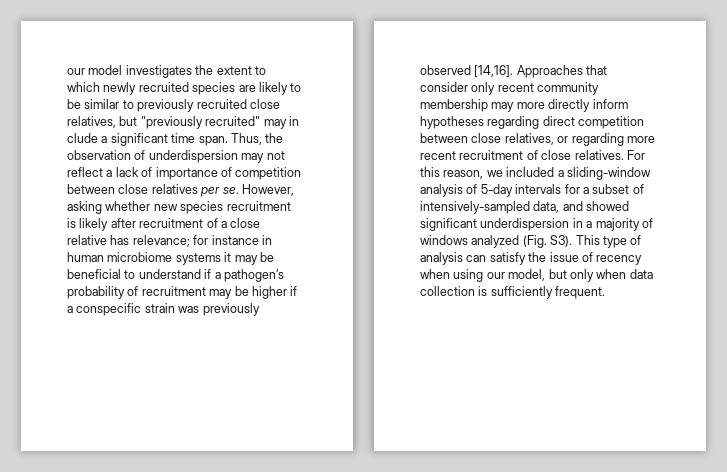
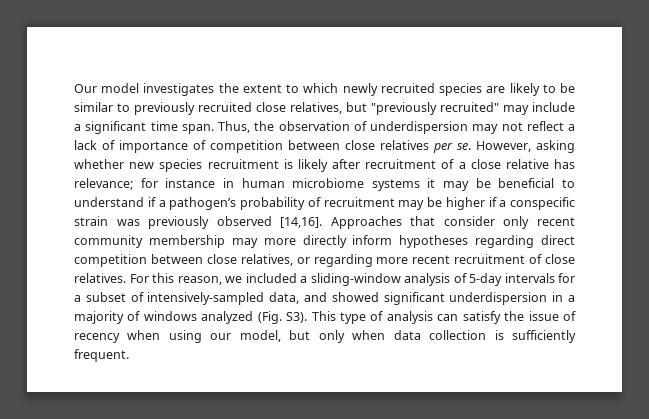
[67,68,85,75] our -> [74,84,97,93] Our
[288,116,299,126] [67,133,98,143] in clude -> [532,102,575,112] include

